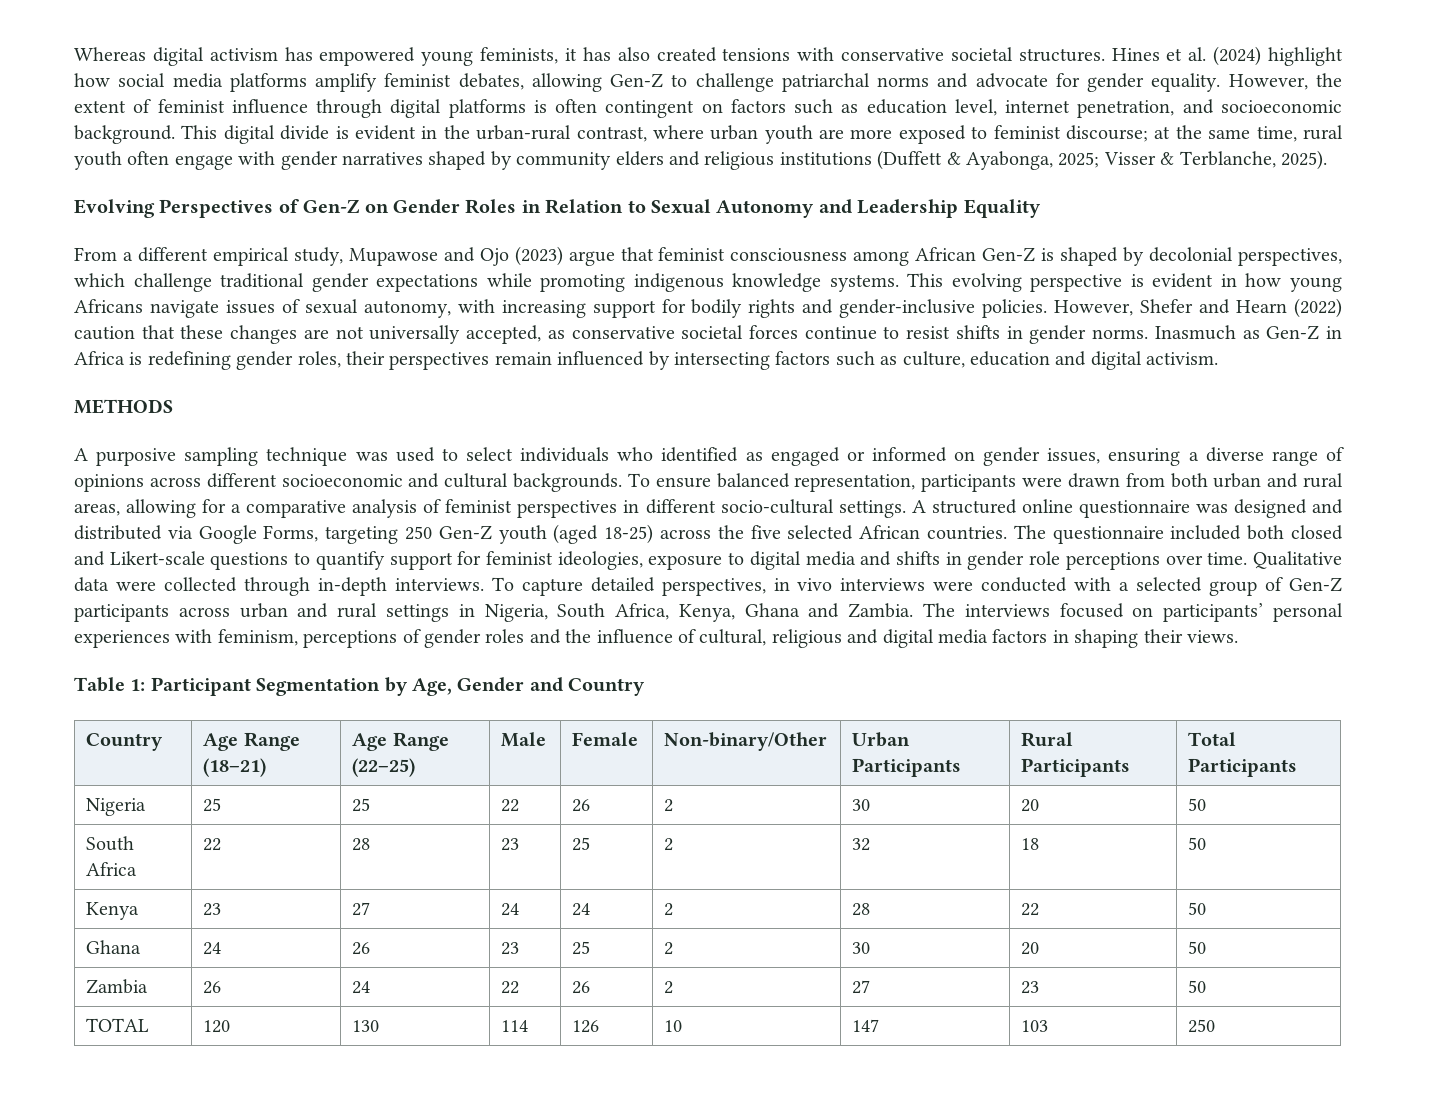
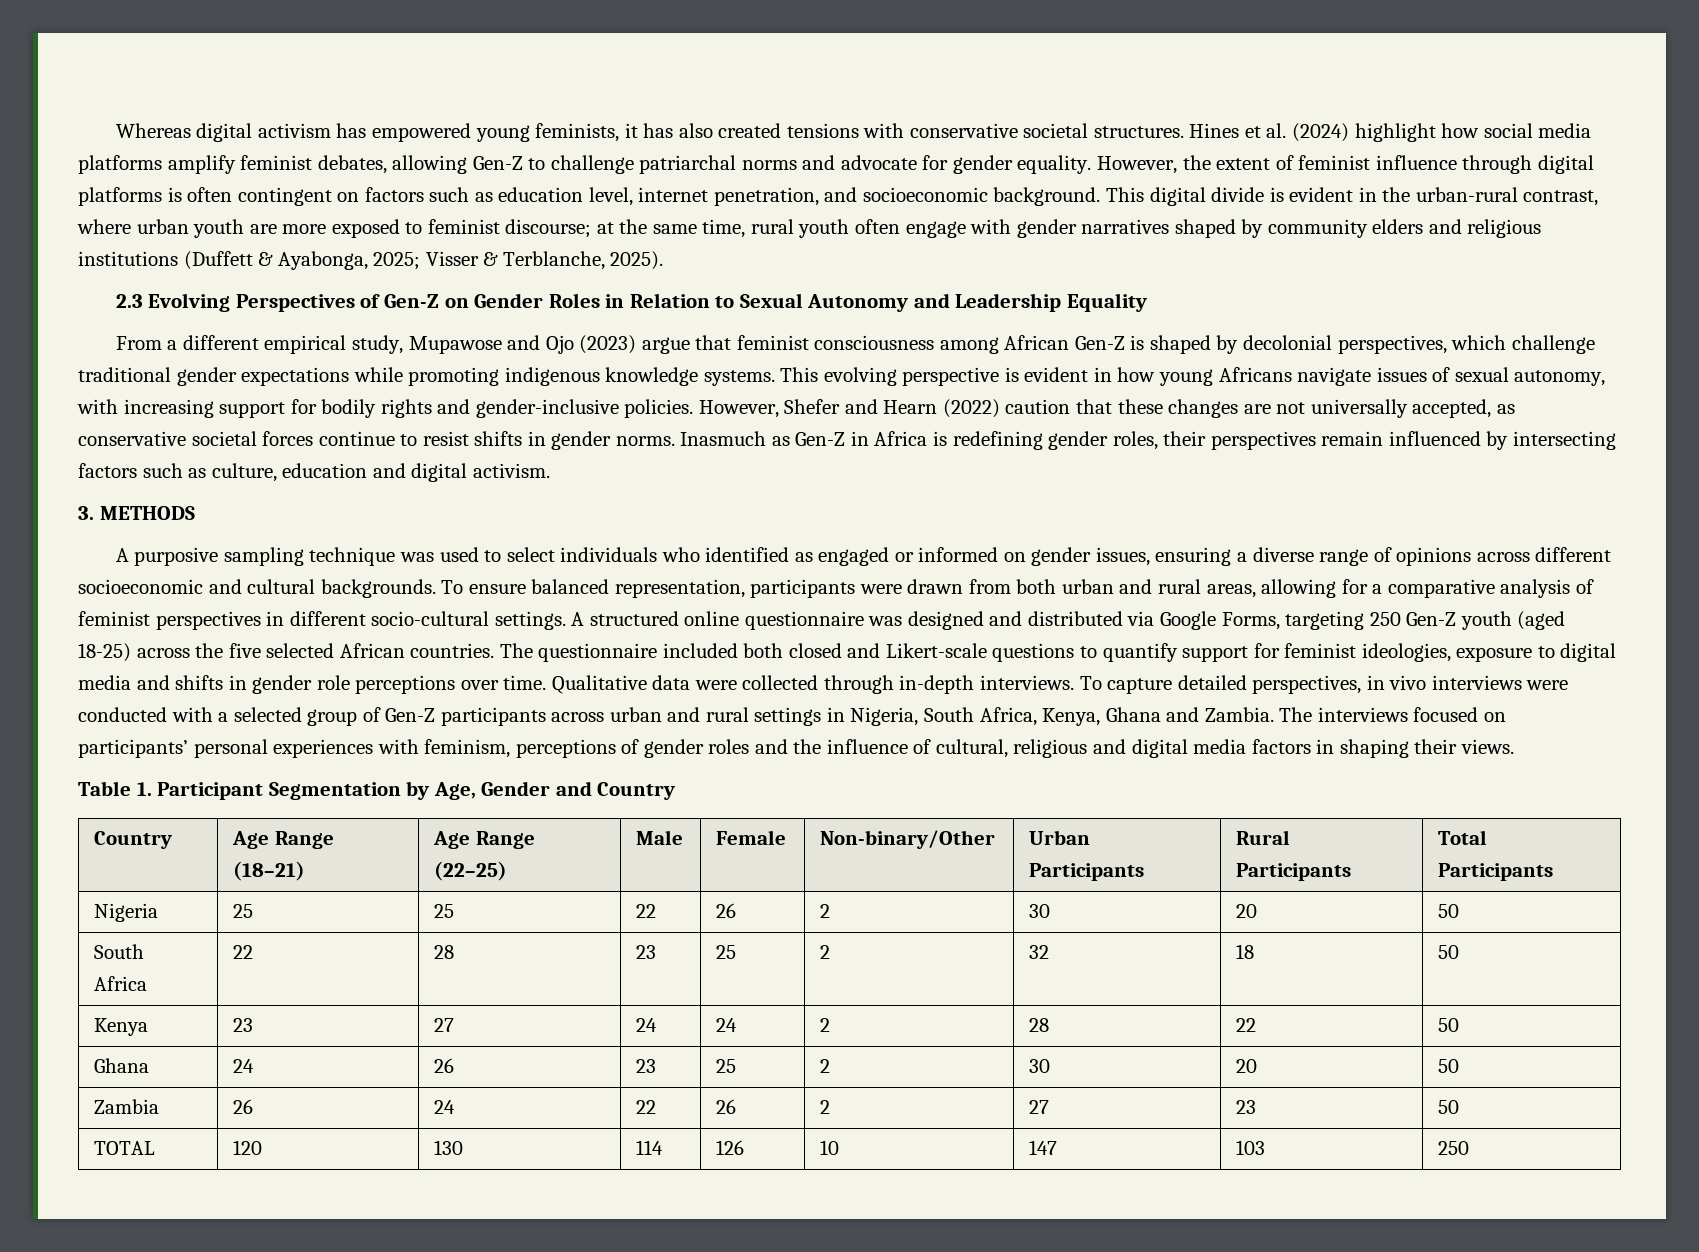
(1327, 160) none -> [115,294,143,308] 2.3
(1219, 358) none -> [78,506,94,520] 3.
[130,679,146,691] 1: -> [136,782,152,796] 1.

